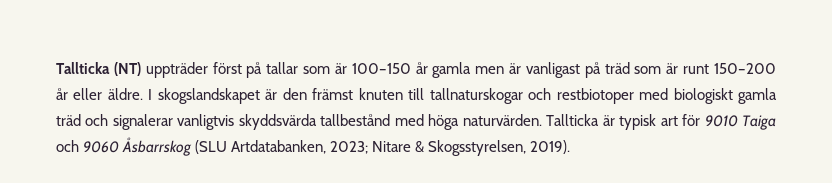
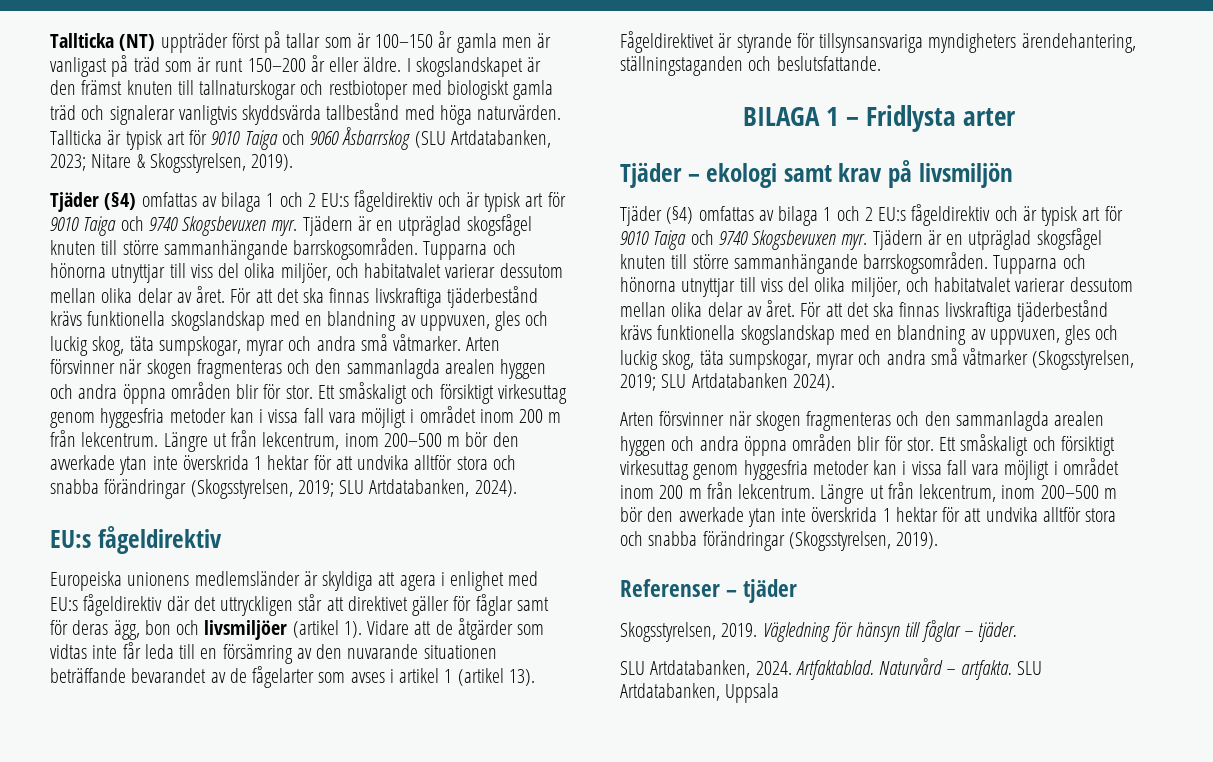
(571, 147) none -> [50,190,566,212] [50,214,532,236] [50,238,516,260] [50,263,563,283] [50,286,538,308] [50,311,549,331] [50,334,501,356] [50,359,547,379] [50,382,567,404] [50,406,562,428] [50,430,519,452] [50,455,516,475] [50,479,517,499] [50,526,222,554] [50,571,539,591] [50,594,549,616] [50,618,545,640] [50,642,497,664] [50,666,535,688] [620,31,1136,53] [620,56,881,76] [742,105,1017,132] [620,160,1013,188] [620,204,1123,226] [620,228,1102,250] [620,252,1086,274] [620,277,1133,297] [620,300,1108,322] [620,325,1119,345] [620,348,1135,370] [620,373,835,391] [620,411,1105,431] [620,434,1115,456] [620,458,1119,480] [620,482,1117,504] [620,507,1117,527] [620,531,939,551] [620,579,798,603] [620,620,1018,642] [620,658,1042,680] [620,683,780,703] // Tjäder (§4) omfattas av bilaga 1 och 2 EU:s fågeldirektiv och är typisk art för 9010 Taiga och 9740 Skogsbevuxen myr. Tjädern är en utpräglad skogsfågel knuten till större sammanhängande barrskogsområden. Tupparna och hönorna utnyttjar till viss del olika miljöer, och habitatvalet varierar dessutom mellan olika delar av året. För att det ska finnas livskraftiga tjäderbestånd krävs funktionella skogslandskap med en blandning av uppvuxen, gles och luckig skog, täta sumpskogar, myrar och andra små våtmarker. Arten försvinner när skogen fragmenteras och den sammanlagda arealen hyggen och andra öppna områden blir för stor. Ett småskaligt och försiktigt virkesuttag genom hyggesfria metoder kan i vissa fall vara möjligt i området inom 200 m från lekcentrum. Längre ut från lekcentrum, inom 200–500 m bör den avverkade ytan inte överskrida 1 hektar för att undvika alltför stora och snabba förändringar (Skogsstyrelsen, 2019; SLU Artdatabanken, 2024). // EU:s fågeldirektiv // Europeiska unionens medlemsländer är skyldiga att agera i enlighet med EU:s fågeldirektiv där det uttryckligen står att direktivet gäller för fåglar samt för deras ägg, bon och livsmiljöer (artikel 1). Vidare att de åtgärder som vidtas inte får leda till en försämring av den nuvarande situationen beträffande bevarandet av de fågelarter som avses i artikel 1 (artikel 13). Fågeldirektivet är styrande för tillsynsansvariga myndigheters ärendehantering, ställningstaganden och beslutsfattande. // BILAGA 1 – Fridlysta arter // Tjäder – ekologi samt krav på livsmiljön // Tjäder (§4) omfattas av bilaga 1 och 2 EU:s fågeldirektiv och är typisk art för 9010 Taiga och 9740 Skogsbevuxen myr. Tjädern är en utpräglad skogsfågel knuten till större sammanhängande barrskogsområden. Tupparna och hönorna utnyttjar till viss del olika miljöer, och habitatvalet varierar dessutom mellan olika delar av året. För att det ska finnas livskraftiga tjäderbestånd krävs funktionella skogslandskap med en blandning av uppvuxen, gles och luckig skog, täta sumpskogar, myrar och andra små våtmarker (Skogsstyrelsen, 2019; SLU Artdatabanken 2024). // Arten försvinner när skogen fragmenteras och den sammanlagda arealen hyggen och andra öppna områden blir för stor. Ett småskaligt och försiktigt virkesuttag genom hyggesfria metoder kan i vissa fall vara möjligt i området inom 200 m från lekcentrum. Längre ut från lekcentrum, inom 200–500 m bör den avverkade ytan inte överskrida 1 hektar för att undvika alltför stora och snabba förändringar (Skogsstyrelsen, 2019). // Referenser – tjäder // Skogsstyrelsen, 2019. Vägledning för hänsyn till fåglar – tjäder. // SLU Artdatabanken, 2024. Artfaktablad. Naturvård – artfakta. SLU Artdatabanken, Uppsala

